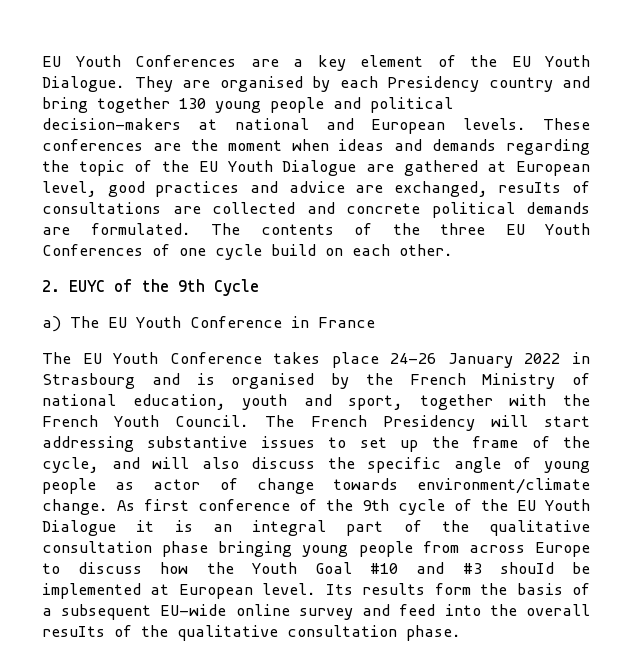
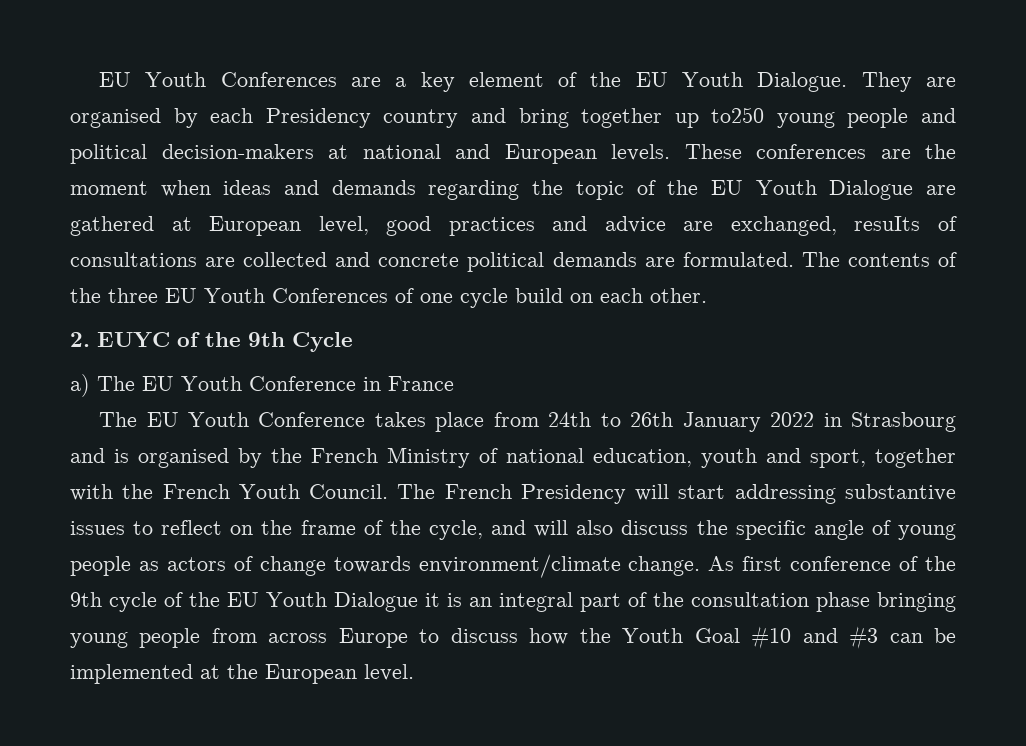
[179,98,206,109] 130 -> [674,107,765,128] up to250
[390,353,437,364] 24-26 -> [493,412,674,427] from 24th to 26th
[359,437,419,452] set up -> [161,520,254,535] reflect on
[153,479,201,490] actor -> [166,557,226,571] actors
[489,520,590,536] qualitative -> (684, 599) none
[499,562,554,574] shouId -> [889,633,923,643] can
(170, 589) none -> [227,664,258,679] the
[325,583,591,595] [42,604,590,620] [42,625,461,641] Its results form the basis of a subsequent EU-wide online survey and feed into the overall resuIts of the qualitative consultation phase. -> (414, 672) none

